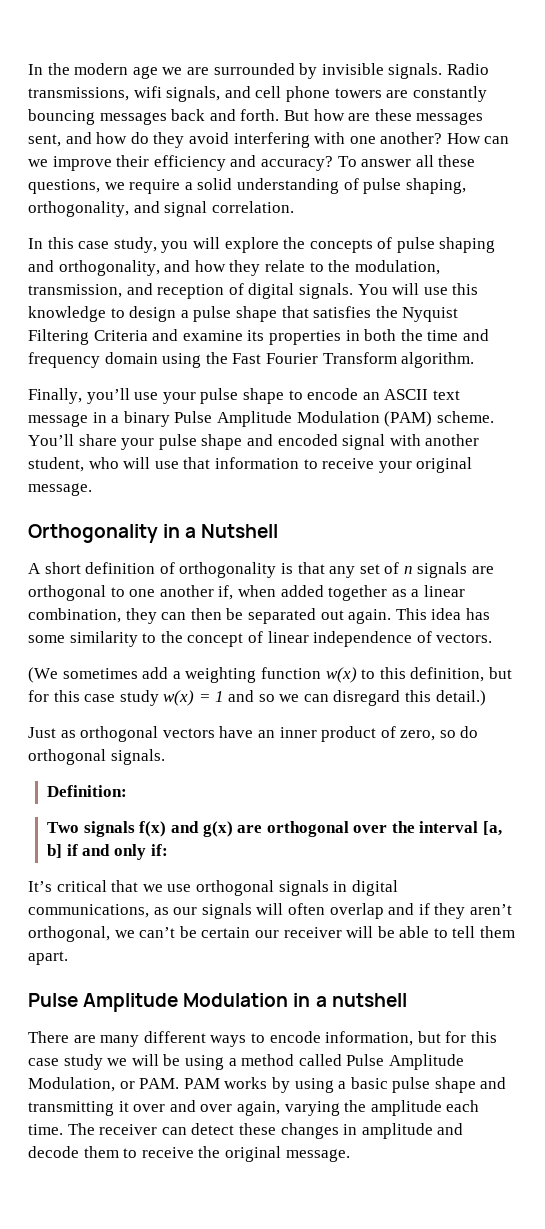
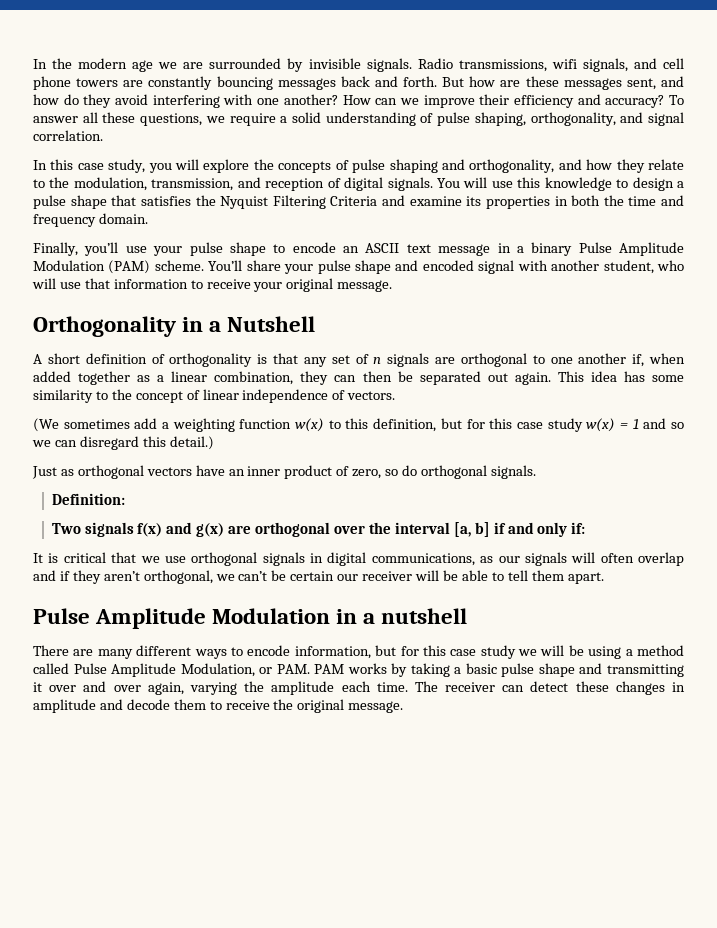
[104,352,475,368] domain using the Fast Fourier Transform algorithm. -> [98,213,148,224] domain.
[28,881,52,892] It’s -> [33,553,59,563] It is
[294,1078,334,1093] using -> [410,663,450,677] taking

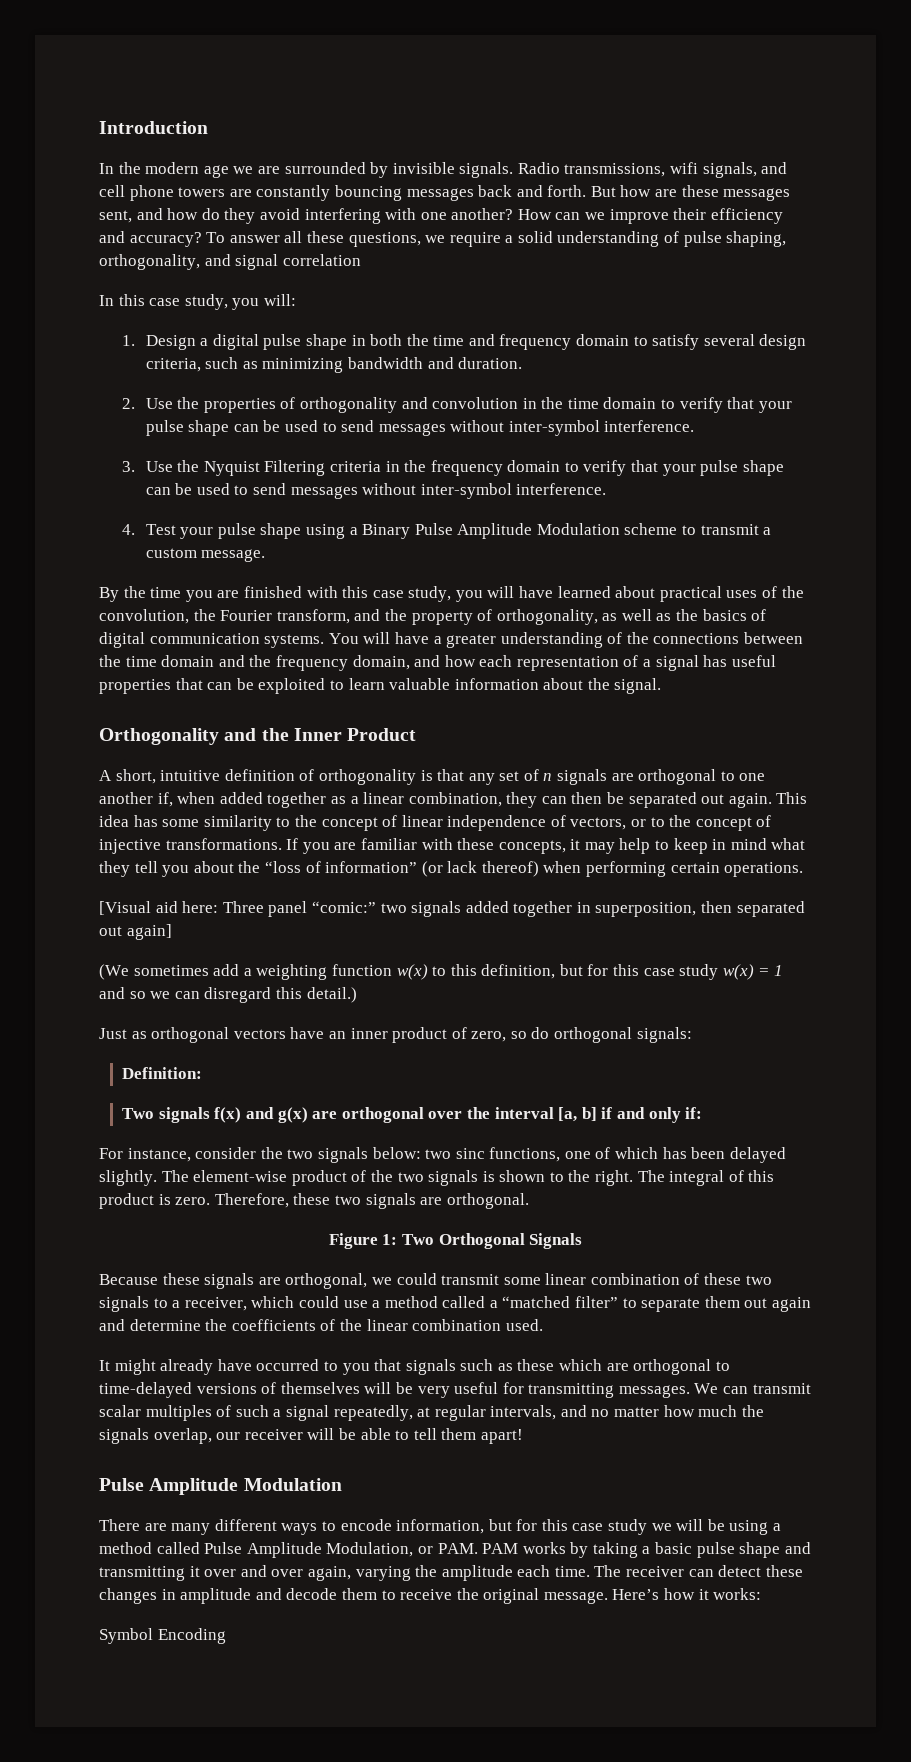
(33, 64) none -> [99,121,208,134] Introduction //
[33,130,103,141] correlation. -> [282,254,361,266] correlation
[175,159,684,173] [33,177,684,191] [33,195,550,209] will explore the concepts of pulse shaping and orthogonality, and how they relate to the modulation, transmission, and reception of digital signals. You will use this knowledge to design a pulse shape that satisfies the Nyquist Filtering Criteria and examine its properties -> [263,294,296,306] [122,334,347,350] will: // 1. Design a digital pulse shape
[98,213,148,224] [33,242,684,256] [33,260,685,274] [32,278,393,292] [33,316,316,337] domain. // Finally, you’ll use your pulse shape to encode an ASCII text message in a binary Pulse Amplitude Modulation (PAM) scheme. You’ll share your pulse shape and encoded signal with another student, who will use that information to receive your original message. // Orthogonality in a Nutshell -> [576,334,807,350] [145,357,523,373] [122,397,792,413] [145,420,695,436] [122,460,784,476] [145,483,607,499] [122,523,772,539] [145,548,266,562] [99,586,804,602] [99,609,767,625] [99,632,804,648] [99,655,776,671] [99,678,662,694] [99,728,417,745] domain to satisfy several design criteria, such as minimizing bandwidth and duration. // 2. Use the properties of orthogonality and convolution in the time domain to verify that your pulse shape can be used to send messages without inter-symbol interference. // 3. Use the Nyquist Filtering criteria in the frequency domain to verify that your pulse shape can be used to send messages without inter-symbol interference. // 4. Test your pulse shape using a Binary Pulse Amplitude Modulation scheme to transmit a custom message. // By the time you are finished with this case study, you will have learned about practical uses of the convolution, the Fourier transform, and the property of orthogonality, as well as the basics of digital communication systems. You will have a greater understanding of the connections between the time domain and the frequency domain, and how each representation of a signal has useful properties that can be exploited to learn valuable information about the signal. // Orthogonality and the Inner Product
[47,353,80,364] short -> [115,769,221,784] short, intuitive
[347,391,396,400] vectors. -> [570,815,772,831] [99,838,806,854] [99,861,804,877] [99,901,805,917] [99,924,172,940] vectors, or to the concept of injective transformations. If you are familiar with these concepts, it may help to keep in mind what they tell you about the “loss of information” (or lack thereof) when performing certain operations. // [Visual aid here: Three panel “comic:” two signals added together in superposition, then separated out again]
[490,465,536,479] signals. -> [636,1027,692,1043] signals:
[33,552,684,566] [33,570,335,584] It is critical that we use orthogonal signals in digital communications, as our signals will often overlap and if they aren’t orthogonal, we can’t be certain -> [99,1147,786,1163] [99,1170,775,1186] [99,1193,529,1209] [328,1233,583,1249] [99,1273,772,1289] [99,1296,812,1312] [99,1319,543,1331] [99,1359,730,1375] [99,1382,811,1398] [99,1405,764,1421] [99,1428,212,1444] For instance, consider the two signals below: two sinc functions, one of which has been delayed slightly. The element-wise product of the two signals is shown to the right. The integral of this product is zero. Therefore, these two signals are orthogonal. // Figure 1: Two Orthogonal Signals // Because these signals are orthogonal, we could transmit some linear combination of these two signals to a receiver, which could use a method called a “matched filter” to separate them out again and determine the coefficients of the linear combination used. // It might already have occurred to you that signals such as these which are orthogonal to time-delayed versions of themselves will be very useful for transmitting messages. We can transmit scalar multiples of such a signal repeatedly, at regular intervals, and no matter how much the signals overlap,
[567,572,604,584] [33,608,468,629] apart. // Pulse Amplitude Modulation in a nutshell -> [480,1429,523,1444] [99,1478,342,1495] apart! // Pulse Amplitude Modulation
(404, 707) none -> [612,1588,762,1600] [99,1628,226,1644] Here’s how it works: // Symbol Encoding

